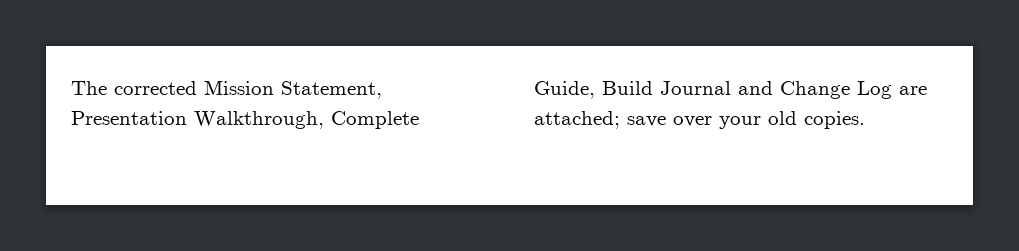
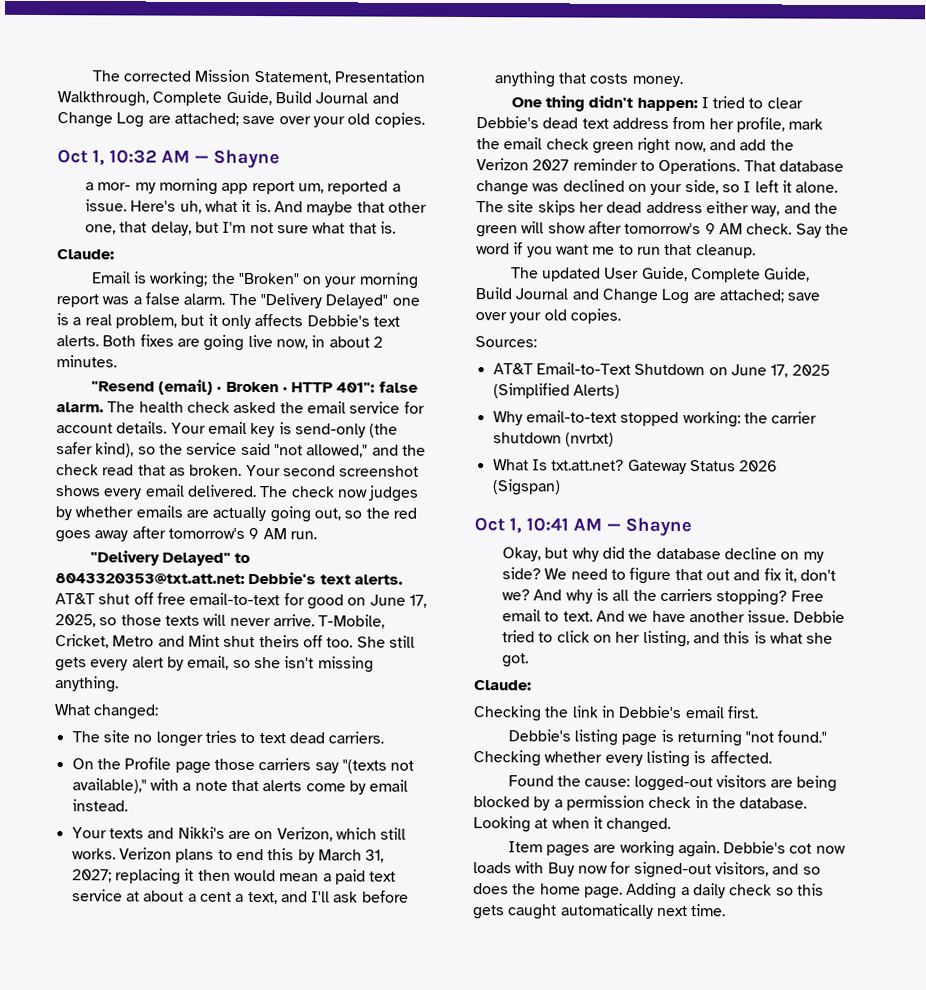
(865, 120) none -> [57,149,280,169] [85,178,401,195] [85,199,427,216] [85,221,396,236] [57,249,115,260] [90,271,419,289] [56,292,420,309] [56,313,400,329] [56,334,383,351] [56,355,117,368] [90,379,418,395] [56,401,425,414] [56,421,399,438] [56,442,426,458] [56,464,420,477] [55,484,420,502] [55,505,417,523] [55,526,317,543] [89,550,251,566] [55,571,403,585] [55,592,427,610] [55,613,386,629] [55,634,415,649] [55,655,374,673] [55,676,119,693] [54,704,160,720] [71,730,385,747] [71,757,415,774] [71,778,409,795] [71,799,128,812] [71,826,407,842] [71,847,385,864] [71,868,397,885] [71,889,409,905] [493,71,683,88] [510,95,803,112] [476,116,824,133] [476,137,794,154] [476,158,844,175] [476,179,839,196] [476,200,838,217] [476,221,849,238] [476,242,756,259] [510,266,811,283] [475,287,821,305] [475,308,621,324] [475,336,537,348] [492,362,830,378] [492,383,620,399] [492,410,818,428] [492,432,614,447] [492,459,779,475] [491,479,561,496] [474,517,692,537] [502,546,824,563] [502,567,837,584] [502,588,824,606] [502,609,845,623] [502,630,834,648] [502,653,530,668] [474,680,532,691] [473,705,759,722] [507,729,828,747] [473,750,772,768] [507,775,838,792] [473,795,808,811] [473,816,672,833] [507,840,846,858] [473,861,821,879] [473,882,824,900] [473,903,727,920] // Oct 1, 10:32 AM — Shayne // a mor- my morning app report um, reported a issue. Here's uh, what it is. And maybe that other one, that delay, but I'm not sure what that is. // Claude: // Email is working; the "Broken" on your morning report was a false alarm. The "Delivery Delayed" one is a real problem, but it only affects Debbie's text alerts. Both fixes are going live now, in about 2 minutes. // "Resend (email) · Broken · HTTP 401": false alarm. The health check asked the email service for account details. Your email key is send-only (the safer kind), so the service said "not allowed," and the check read that as broken. Your second screenshot shows every email delivered. The check now judges by whether emails are actually going out, so the red goes away after tomorrow's 9 AM run. // "Delivery Delayed" to 8043320353@txt.att.net: Debbie's text alerts. AT&T shut off free email-to-text for good on June 17, 2025, so those texts will never arrive. T-Mobile, Cricket, Metro and Mint shut theirs off too. She still gets every alert by email, so she isn't missing anything. // What changed: // The site no longer tries to text dead carriers. // On the Profile page those carriers say "(texts not available)," with a note that alerts come by email instead. // Your texts and Nikki's are on Verizon, which still works. Verizon plans to end this by March 31, 2027; replacing it then would mean a paid text service at about a cent a text, and I'll ask before anything that costs money. // One thing didn't happen: I tried to clear Debbie's dead text address from her profile, mark the email check green right now, and add the Verizon 2027 reminder to Operations. That database change was declined on your side, so I left it alone. The site skips her dead address either way, and the green will show after tomorrow's 9 AM check. Say the word if you want me to run that cleanup. // The updated User Guide, Complete Guide, Build Journal and Change Log are attached; save over your old copies. // Sources: // AT&T Email-to-Text Shutdown on June 17, 2025 (Simplified Alerts) // Why email-to-text stopped working: the carrier shutdown (nvrtxt) // What Is txt.att.net? Gateway Status 2026 (Sigspan) // Oct 1, 10:41 AM — Shayne // Okay, but why did the database decline on my side? We need to figure that out and fix it, don't we? And why is all the carriers stopping? Free email to text. And we have another issue. Debbie tried to click on her listing, and this is what she got. // Claude: // Checking the link in Debbie's email first. // Debbie's listing page is returning "not found." Checking whether every listing is affected. // Found the cause: logged-out visitors are being blocked by a permission check in the database. Looking at when it changed. // Item pages are working again. Debbie's cot now loads with Buy now for signed-out visitors, and so does the home page. Adding a daily check so this gets caught automatically next time.

